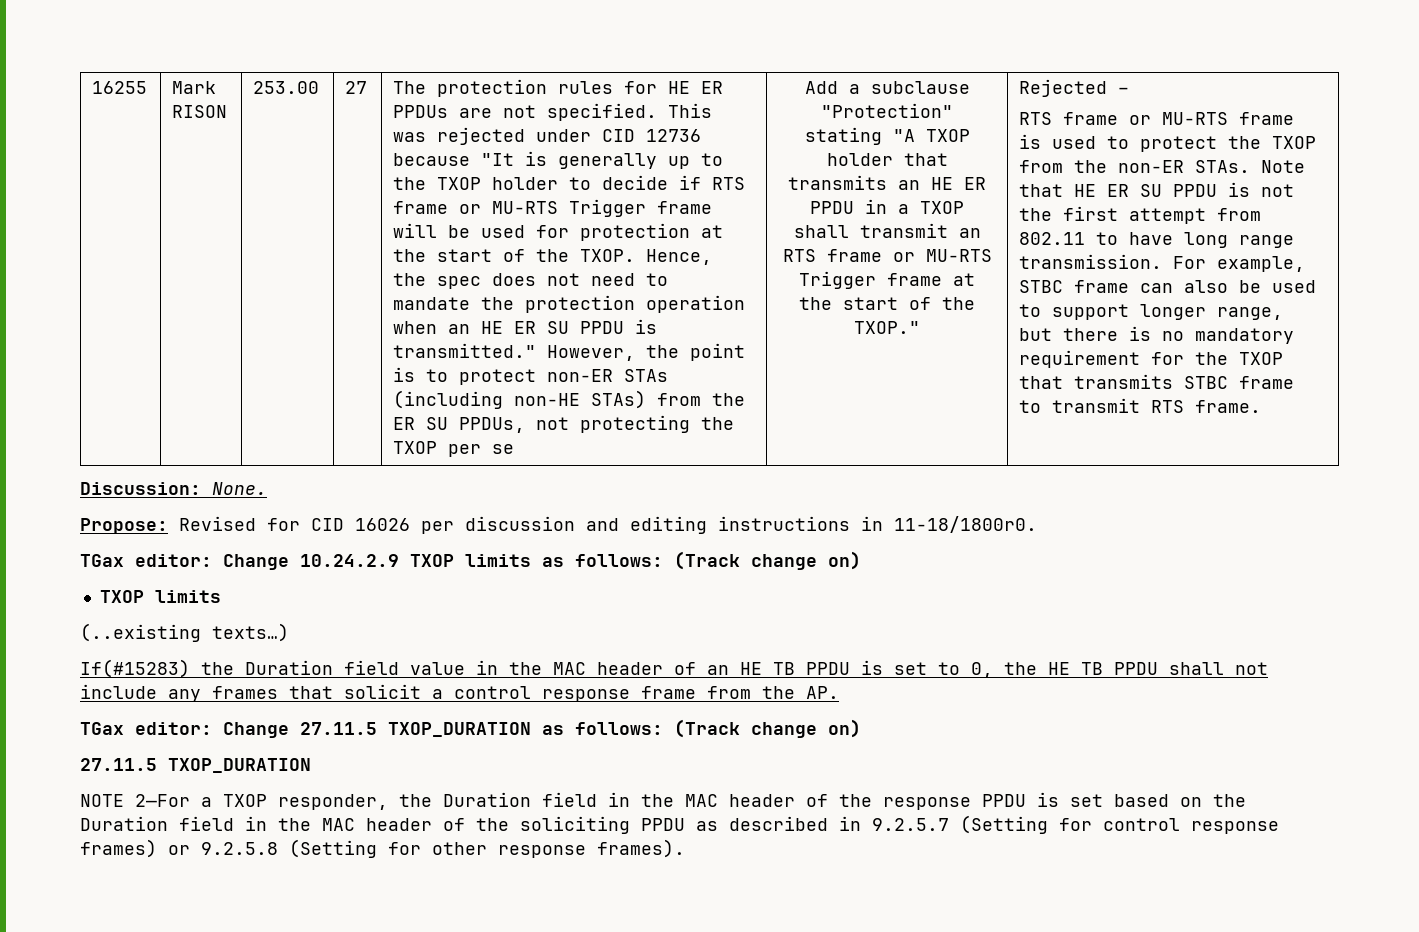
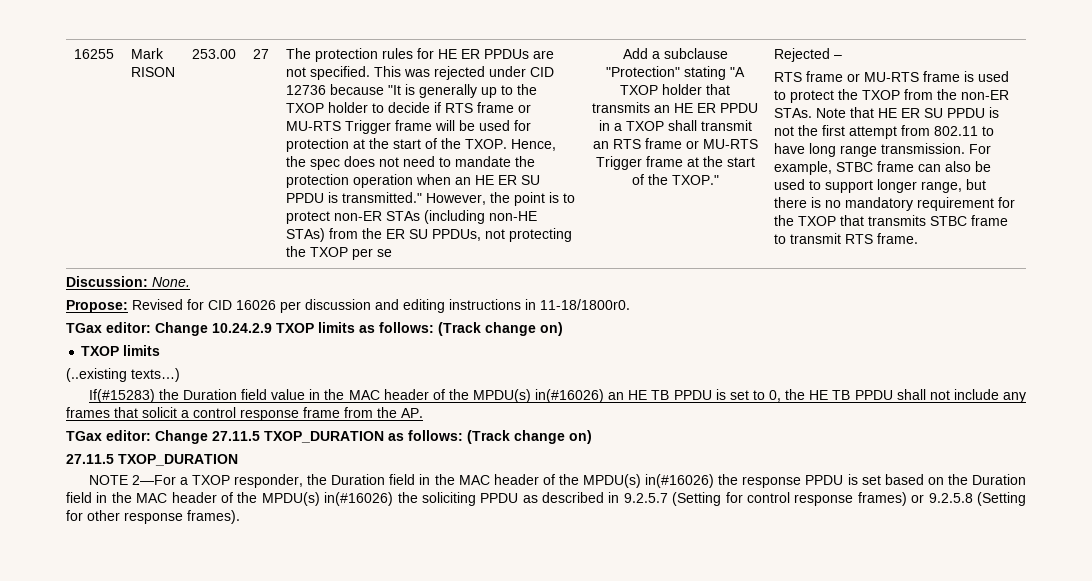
(696, 668) none -> [448,389,605,403] the MPDU(s) in(#16026)
(872, 800) none -> [583,474,739,488] MPDU(s) in(#16026) the
(509, 824) none -> [261,492,418,506] MPDU(s) in(#16026) the

